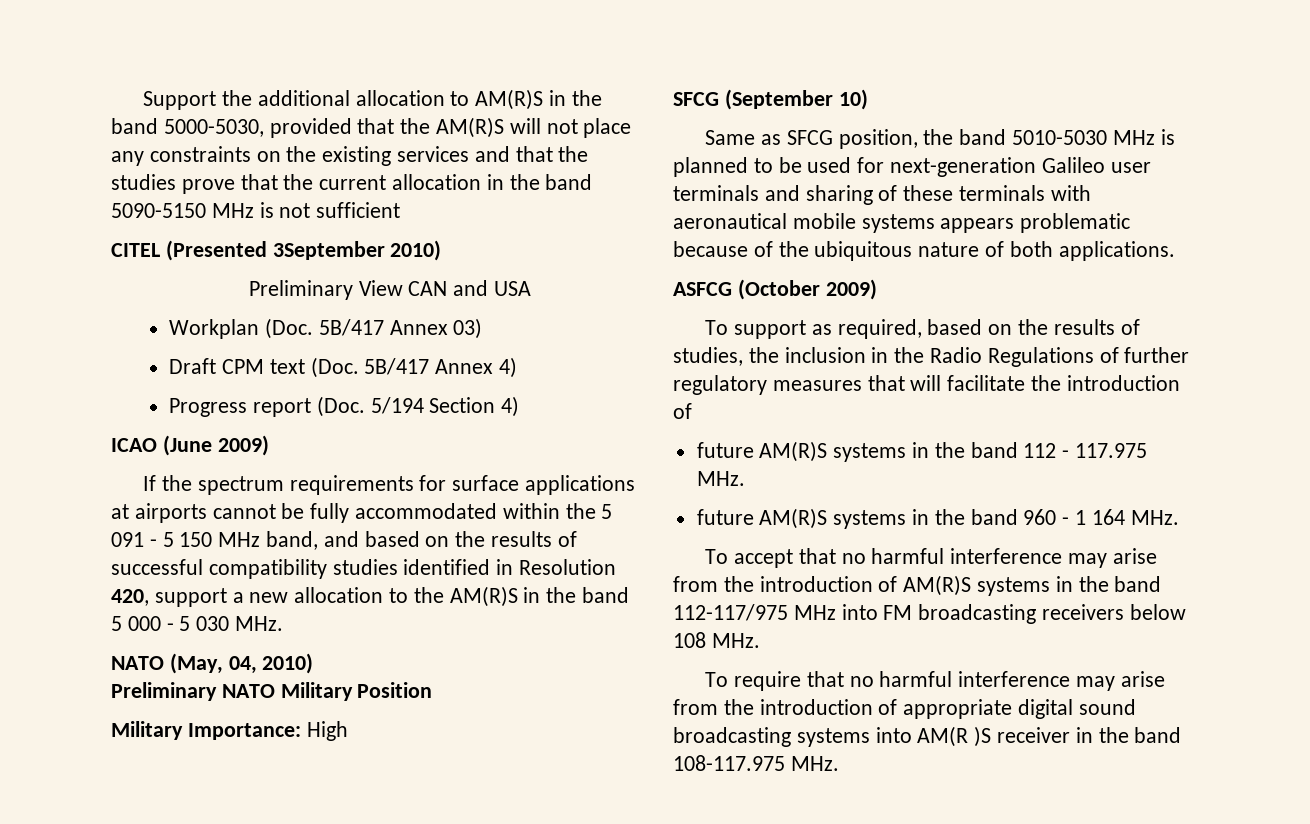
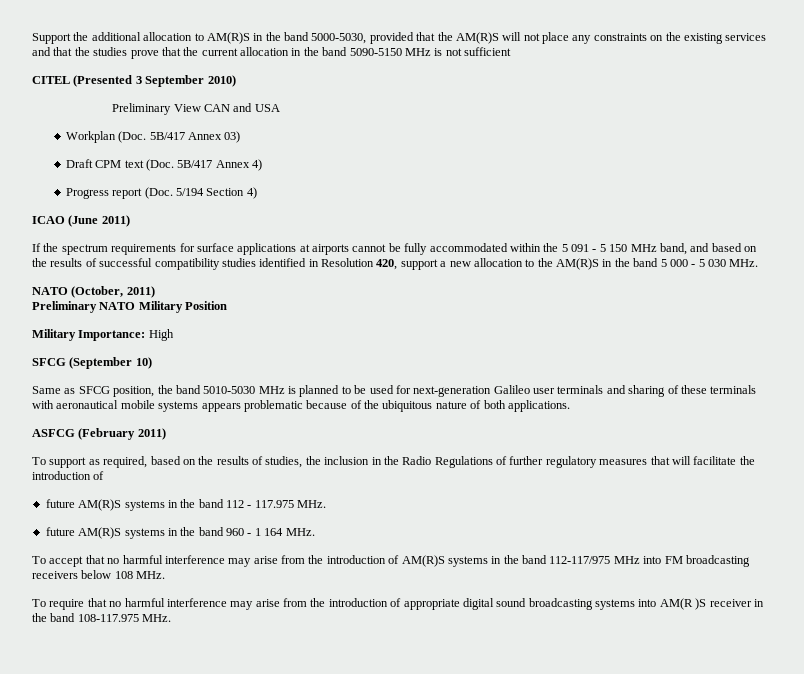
[272,241,385,260] 3September -> [135,75,205,87] 3 September
[217,435,269,456] 2009) -> [101,215,130,227] 2011)
[169,653,314,674] (May, 04, 2010) -> [71,286,155,298] (October, 2011)
[737,279,877,300] (October 2009) -> [78,428,166,440] (February 2011)

